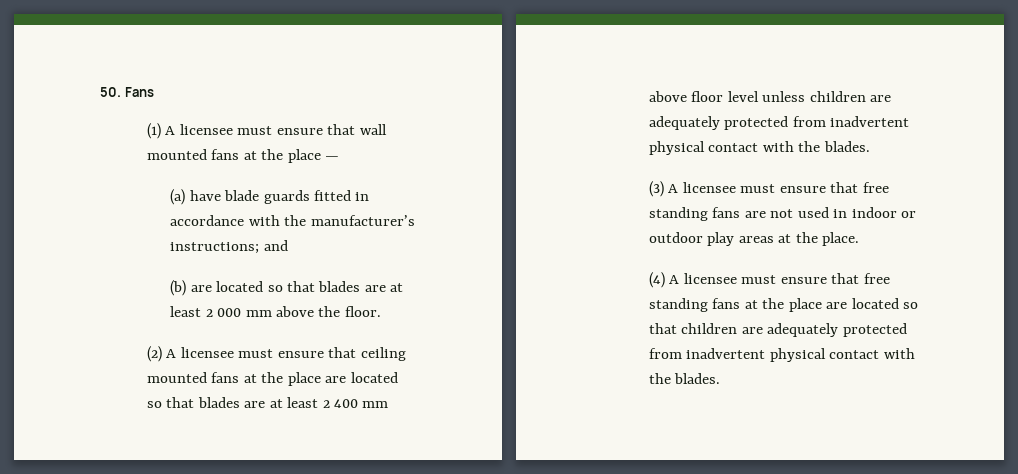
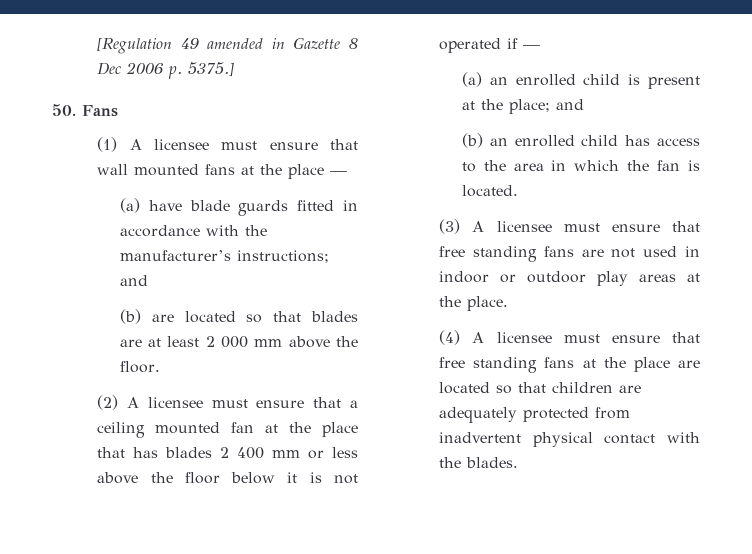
(100, 92) none -> [97,37,358,54] [97,62,235,79] [Regulation 49 amended in Gazette 8 Dec 2006 p. 5375.] //
(357, 352) none -> [350,400,359,408] a
[211,372,398,386] [146,397,389,408] [648,91,892,102] [648,116,910,130] [648,141,870,155] fans at the place are located so that blades are at least 2 400 mm above floor level unless children are adequately protected from inadvertent physical contact with the blades. -> [231,422,359,437] [97,447,358,459] [97,472,359,484] [439,38,541,53] [461,72,700,89] [461,99,584,114] [461,133,700,148] [461,160,700,172] [461,185,518,197] fan at the place that has blades 2 400 mm or less above the floor below it is not operated if — // (a) an enrolled child is present at the place; and // (b) an enrolled child has access to the area in which the fan is located.

